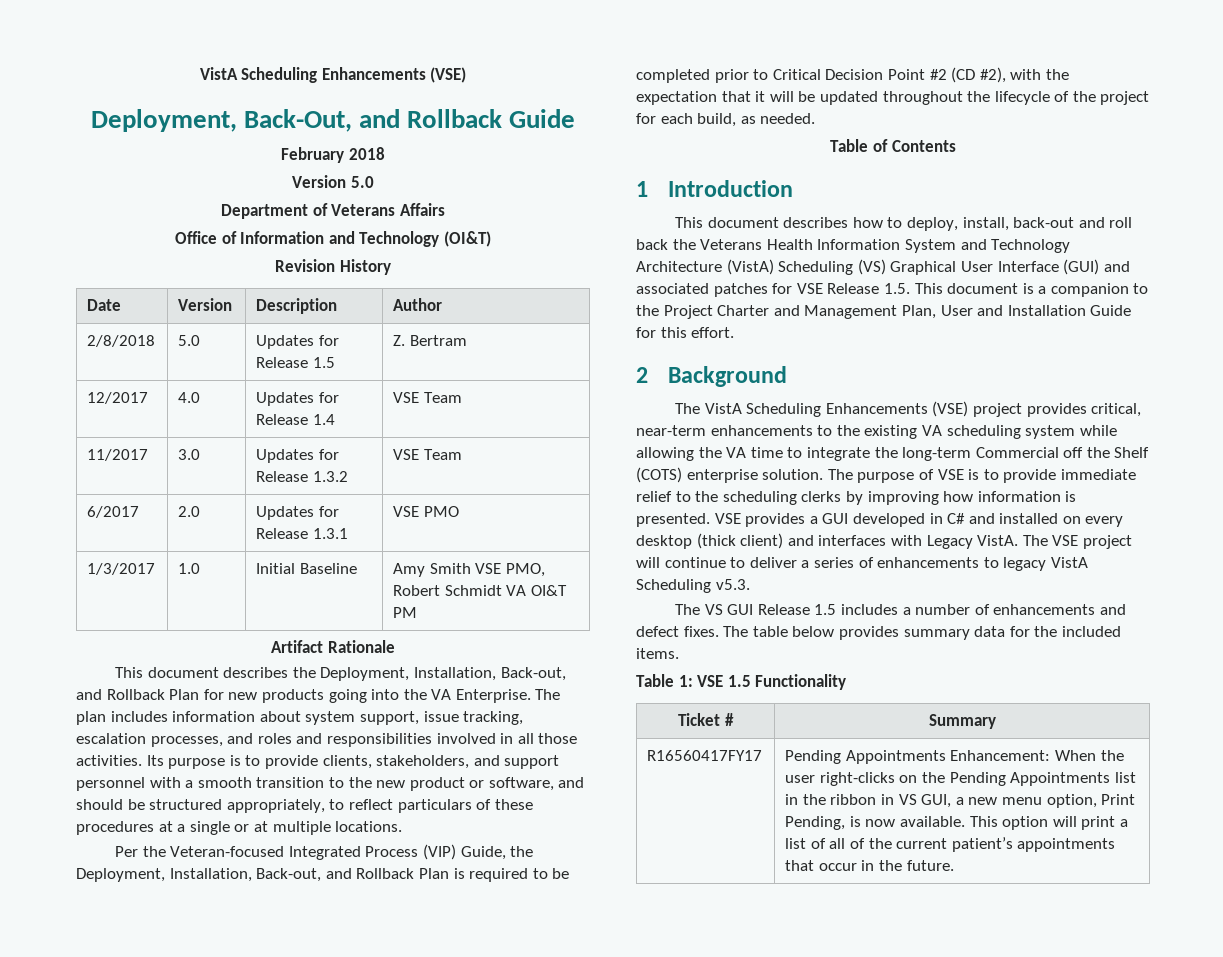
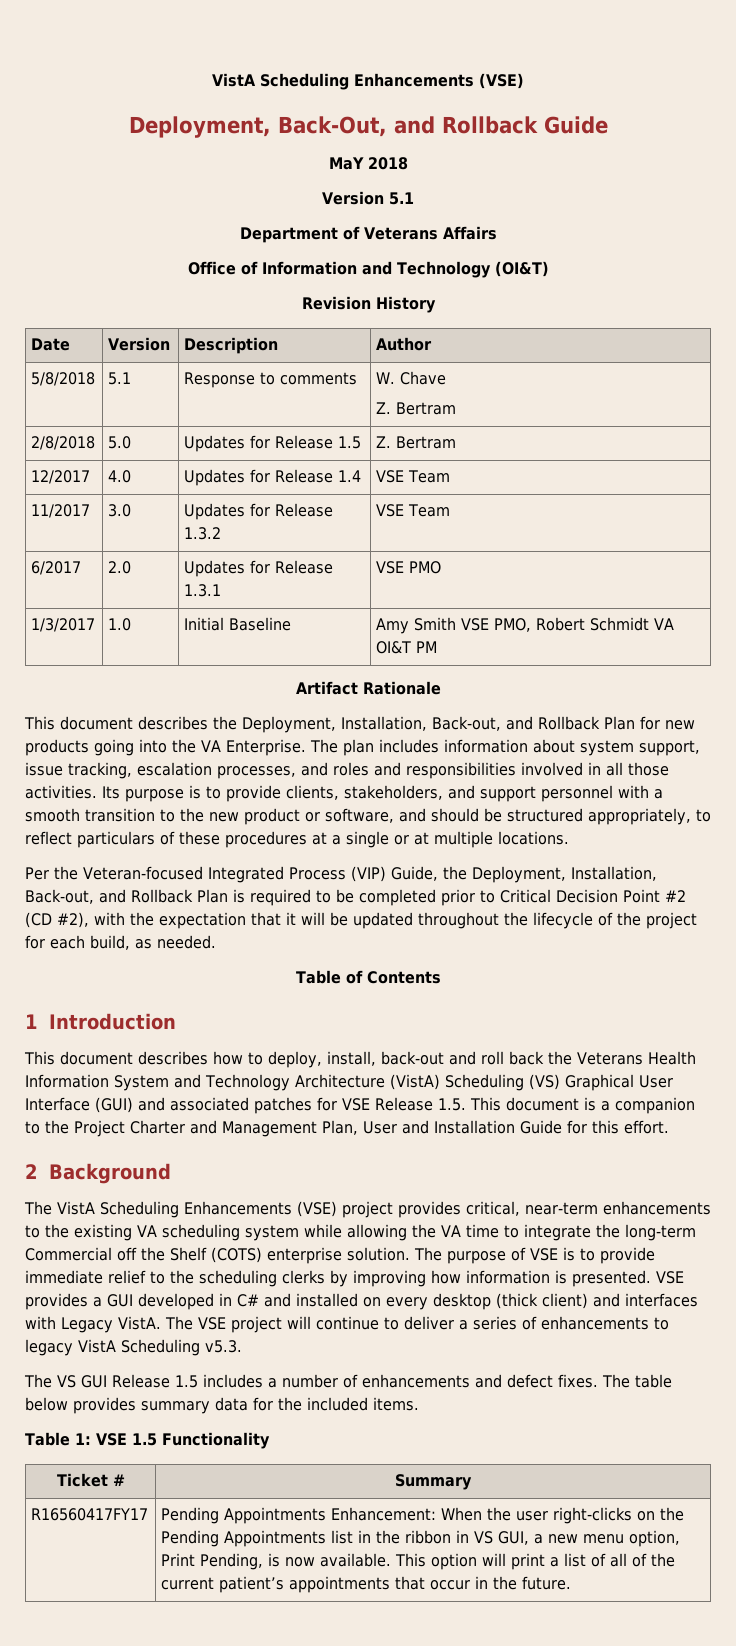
[281,147,345,163] February -> [328,157,364,170] MaY
[350,176,374,188] 5.0 -> [388,192,414,205] 5.1
(443, 304) none -> [31,372,96,386] [108,372,132,385] [184,372,358,388] [376,371,447,385] [376,402,457,415] // 5/8/2018 | 5.1 | Response to comments | W. Chave // Z. Bertram

